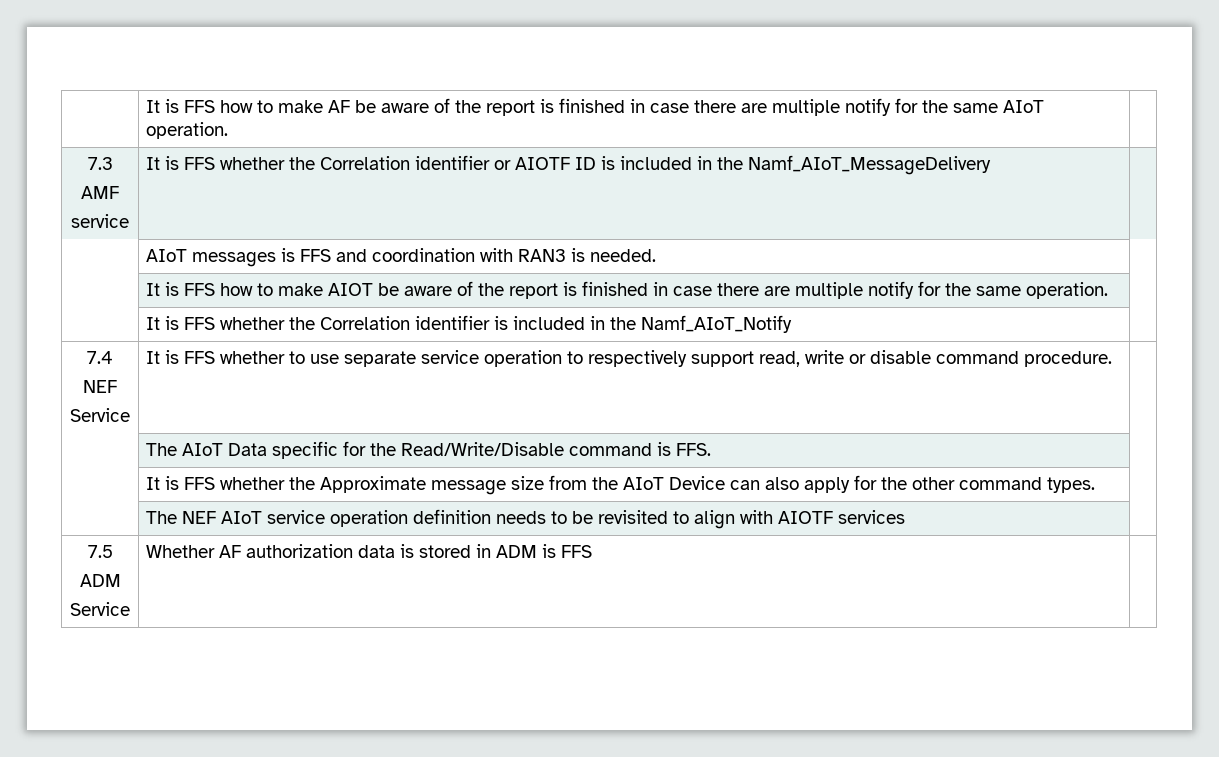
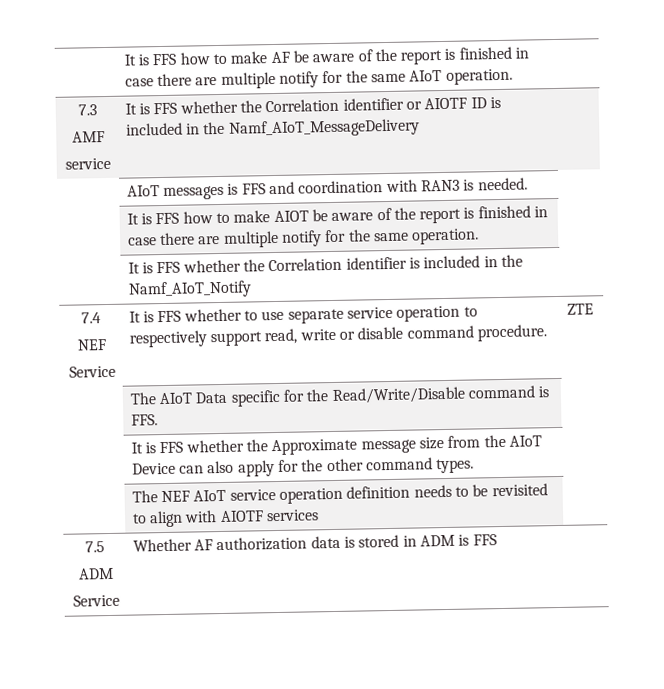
(1113, 359) none -> [566,303,594,315] ZTE

